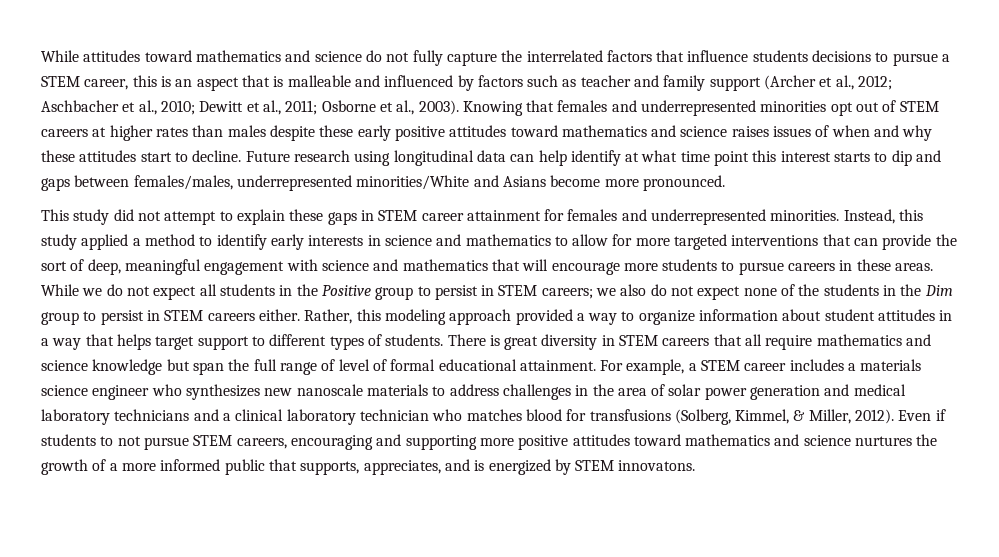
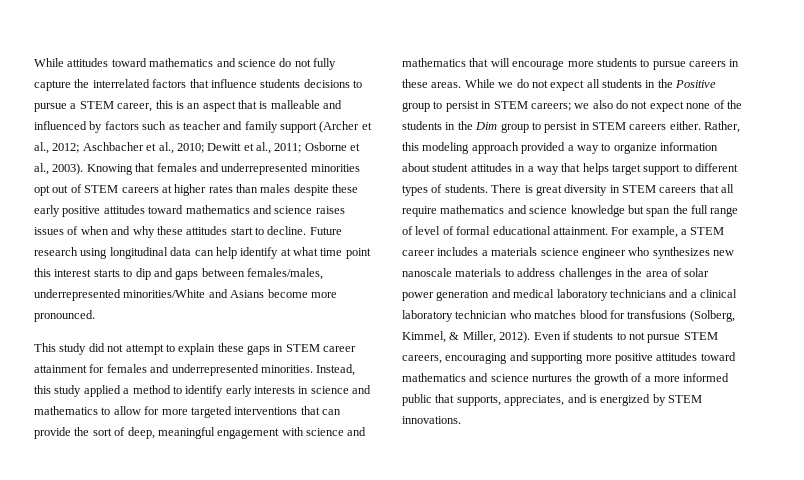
[618,460,696,471] innovatons. -> [402,416,461,424] innovations.

